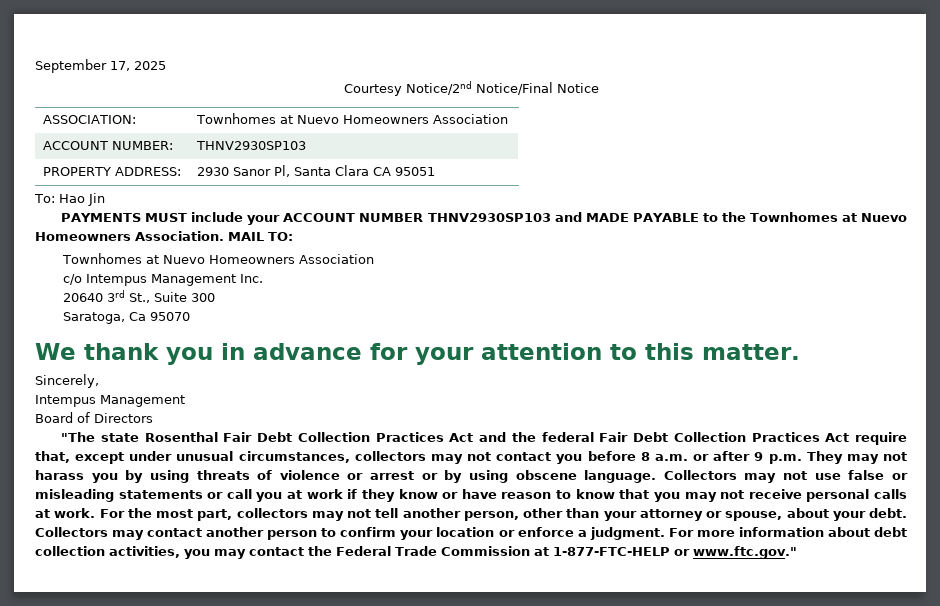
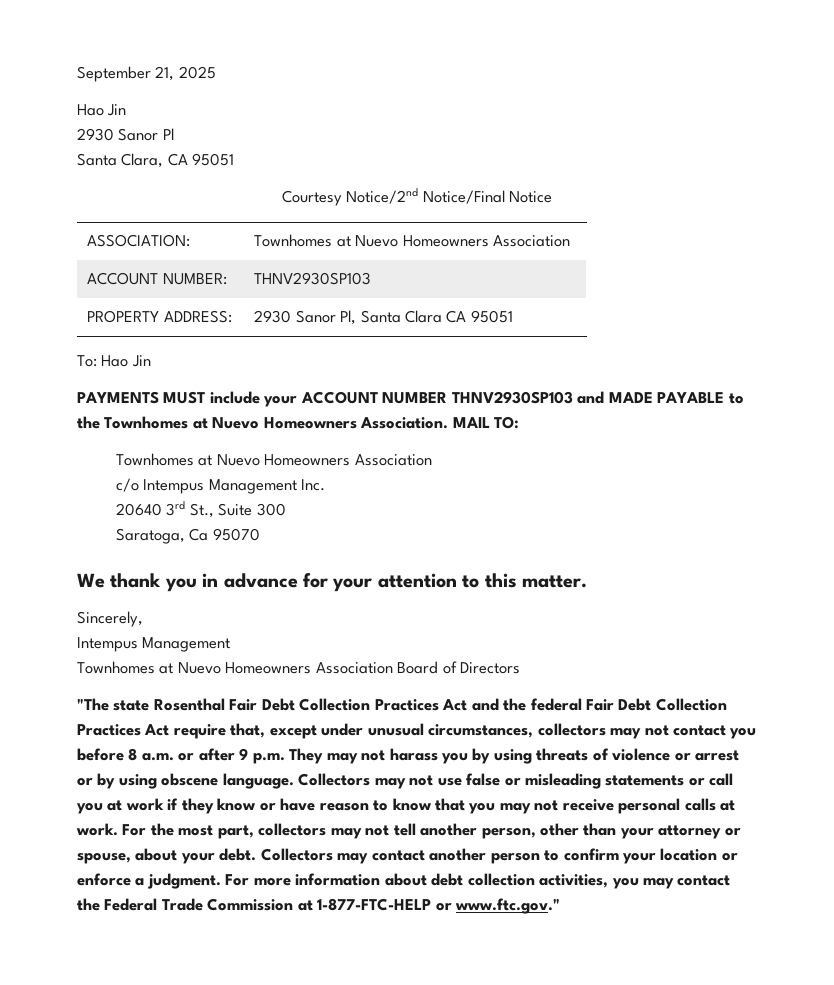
[110,61,130,71] 17, -> [155,66,175,81] 21,
(166, 65) none -> [77,104,127,116] [77,128,174,141] [77,153,235,168] // Hao Jin // 2930 Sanor Pl // Santa Clara, CA 95051
(185, 401) none -> [77,661,393,674] Townhomes at Nuevo Homeowners Association

